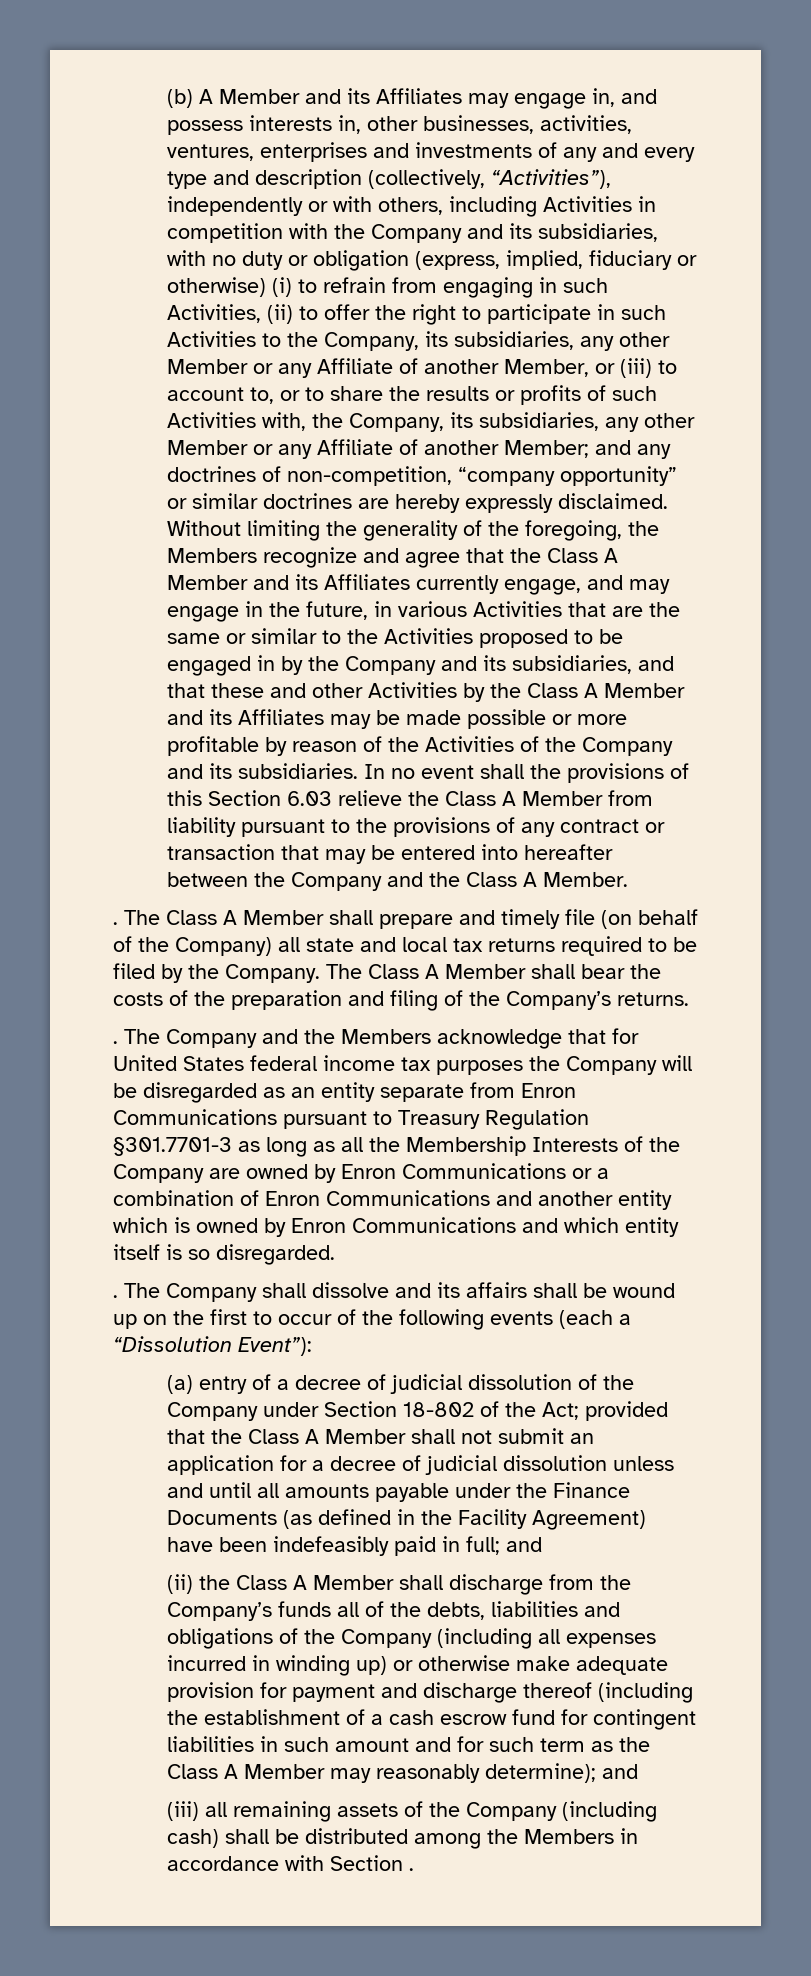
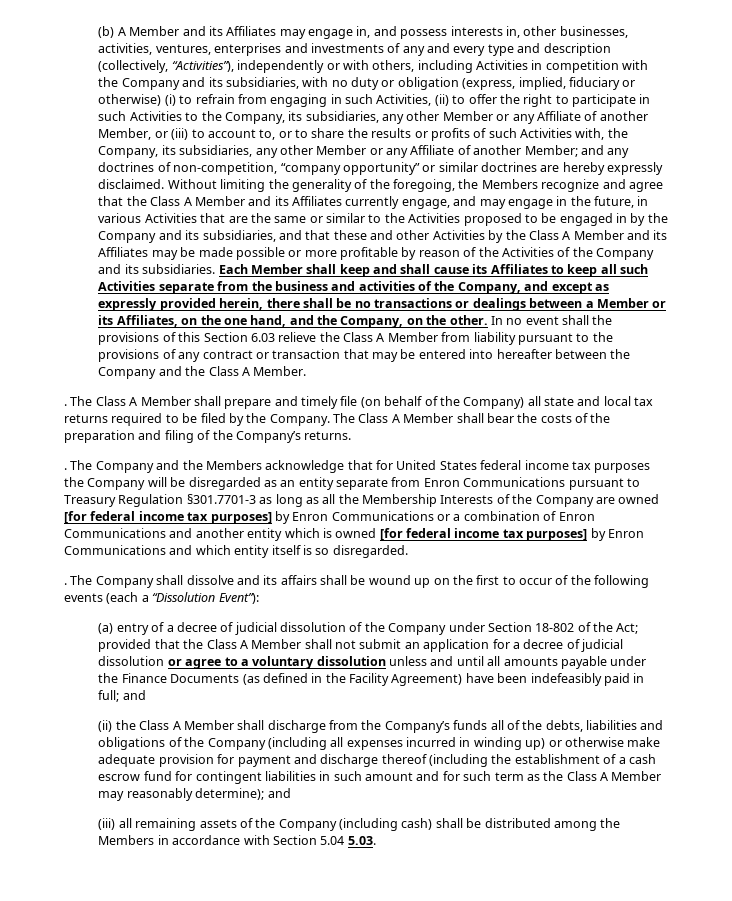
(359, 771) none -> [218,264,649,277] [98,281,609,294] [98,298,667,311] [98,315,488,328] Each Member shall keep and shall cause its Affiliates to keep all such Activities separate from the business and activities of the Company, and except as expressly provided herein, there shall be no transactions or dealings between a Member or its Affiliates, on the one hand, and the Company, on the other.
(308, 1171) none -> [64,511,272,524] [for federal income tax purposes]
(258, 1225) none -> [379,528,588,541] [for federal income tax purposes]
(608, 1463) none -> [167,656,386,669] or agree to a voluntary dissolution
[409,1868,415,1871] . -> [320,836,376,845] 5.04 5.03.

